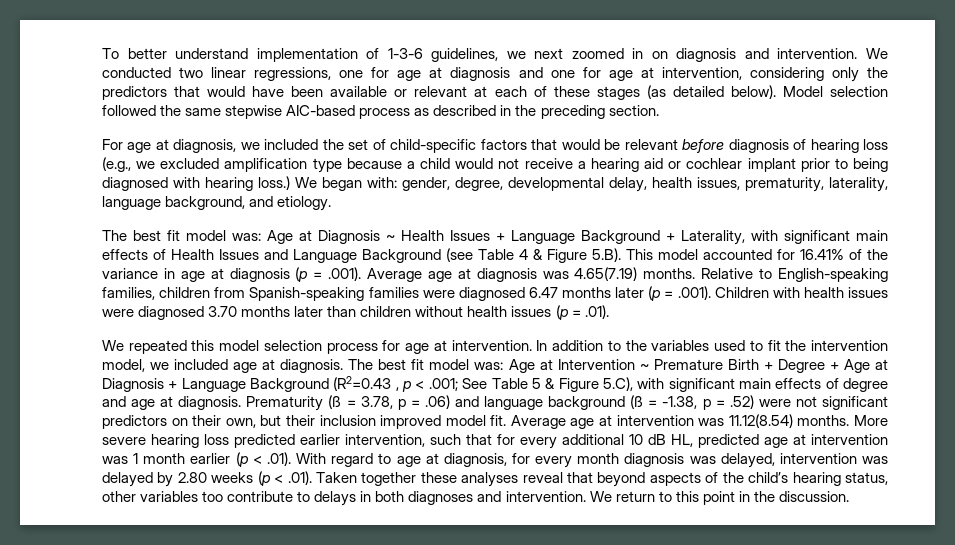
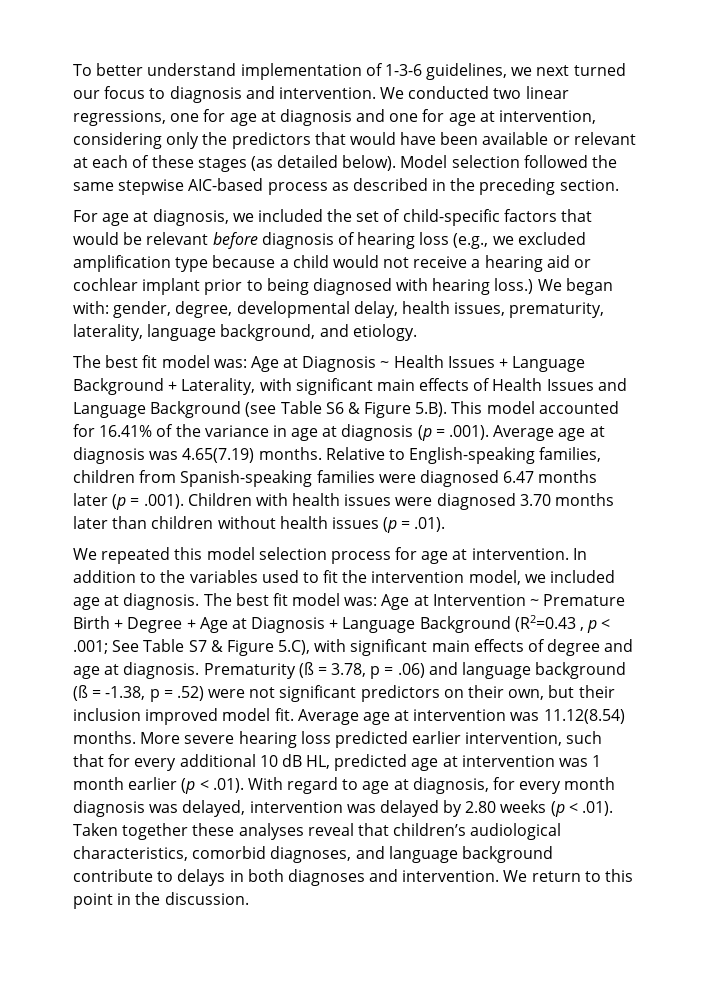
[571,48,668,59] zoomed in on -> [573,63,626,76] [73,86,166,99] turned our focus to
[519,249,528,260] 4 -> [325,402,344,414] S6
[531,378,541,389] 5 -> [188,640,207,652] S7
[597,472,889,487] [102,491,224,502] beyond aspects of the child’s hearing status, other variables too -> [393,823,562,840] [73,846,553,863] children’s audiological characteristics, comorbid diagnoses, and language background

